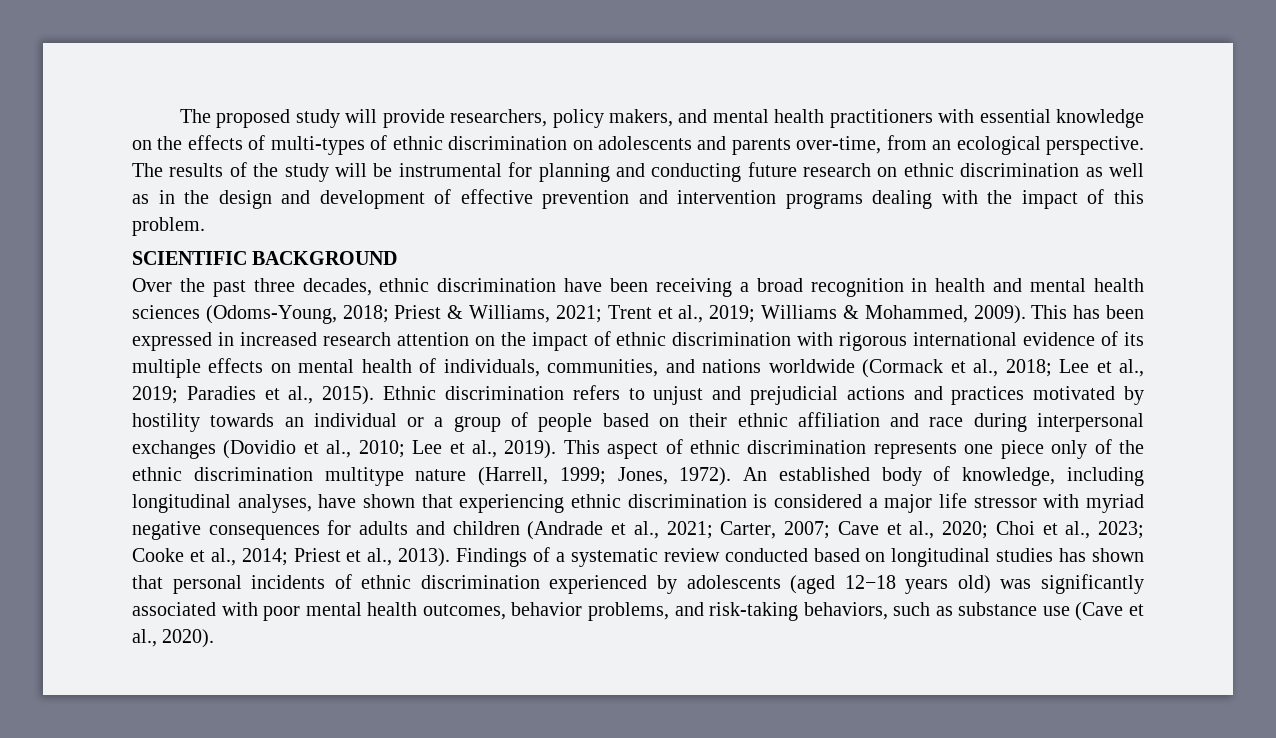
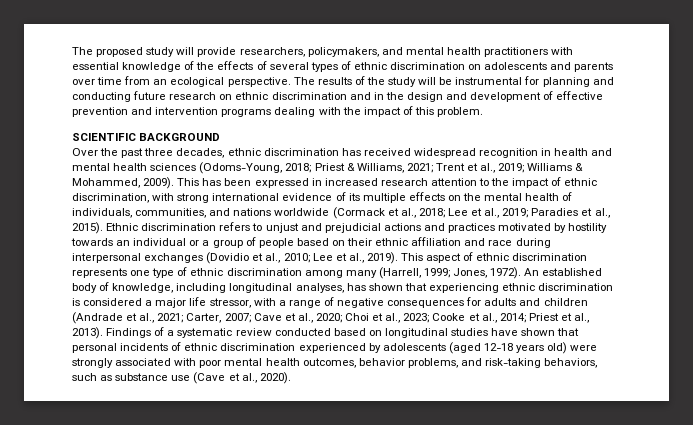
[552,109,673,128] policy makers, -> [307,47,379,57] policymakers,
[132,140,152,150] on -> [184,61,195,70] of
[270,136,365,155] multi-types -> [269,62,338,72] several types
[796,136,882,154] over-time, -> [72,77,123,85] over time
[1085,163,1145,177] [132,194,149,204] as well as -> [349,92,371,100] and
[564,278,803,297] have been receiving a broad -> [341,148,476,158] has received widespread
[474,336,495,346] on -> [479,178,490,186] to
[672,332,908,351] discrimination with rigorous -> [72,193,210,203] discrimination, with strong
(291, 368) none -> [463,193,482,201] the
[1000,439,1145,459] [132,467,467,486] piece only of the ethnic discrimination multitype nature -> [152,267,377,278] type of ethnic discrimination among many
[318,494,357,508] have -> [346,283,366,291] has
[973,494,1144,513] stressor with myriad -> [209,297,334,308] stressor, with a range of
[1059,548,1087,562] has -> [491,328,519,336] have
[1000,574,1144,594] was significantly -> [570,345,598,351] [72,358,113,368] were strongly

